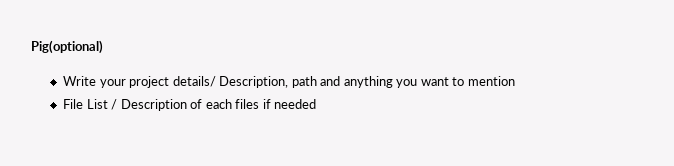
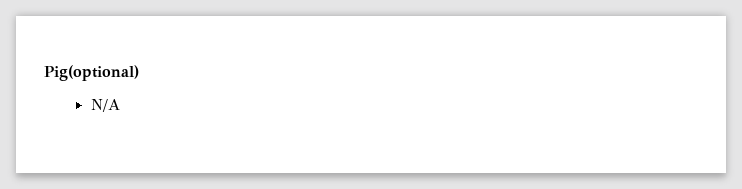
[63,76,515,88] [63,99,317,111] Write your project details/ Description, path and anything you want to mention // File List / Description of each files if needed -> [90,99,120,112] N/A

